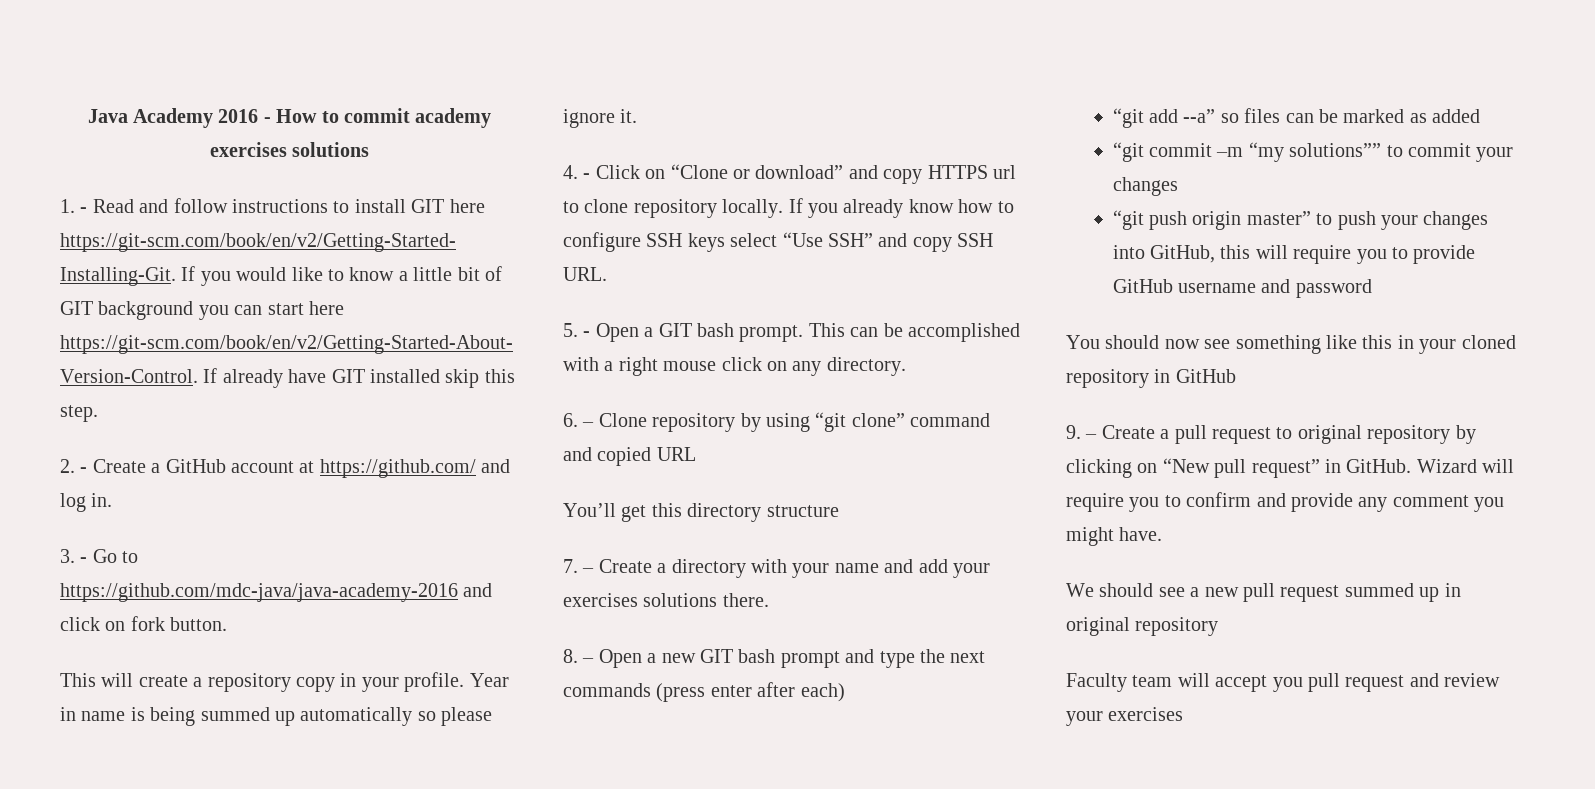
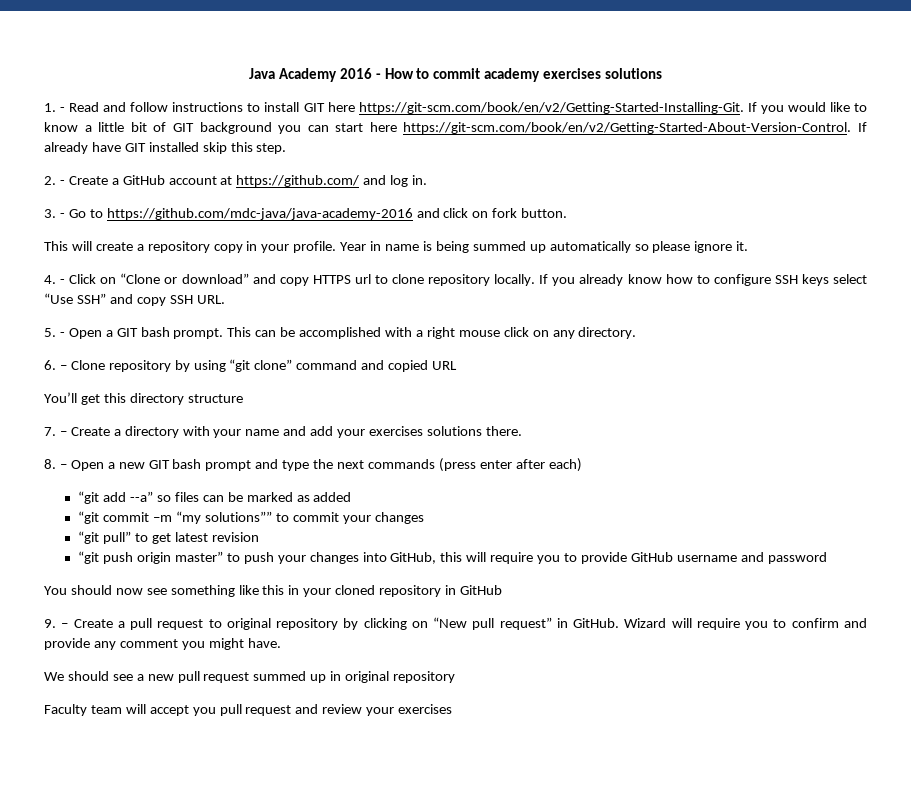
(1178, 186) none -> [78,531,259,544] // “git pull” to get latest revision

